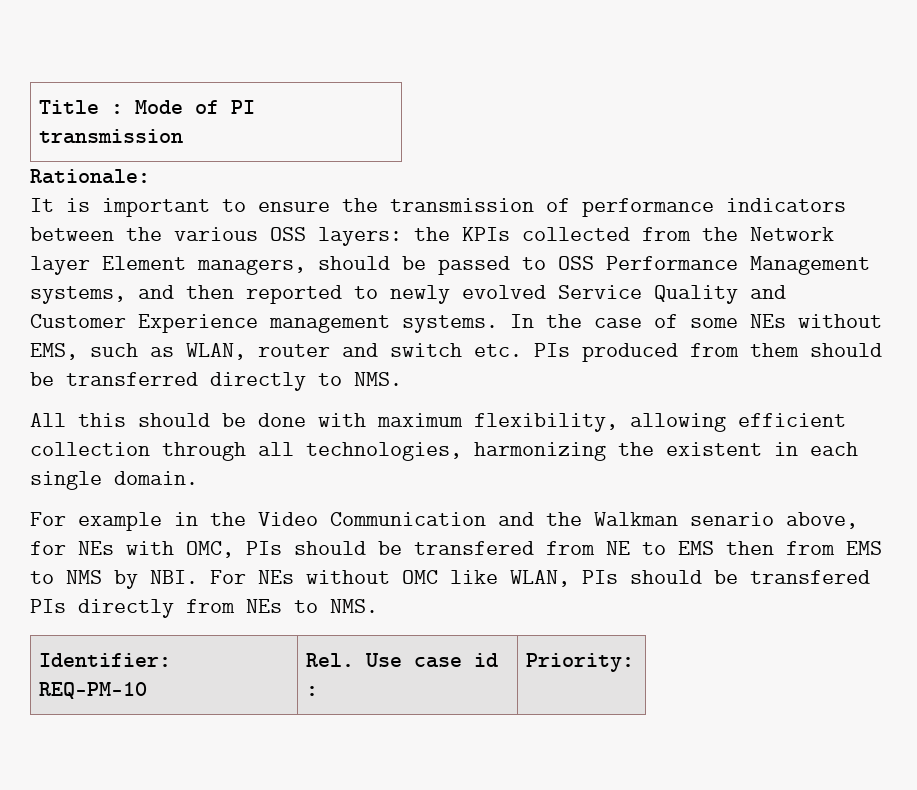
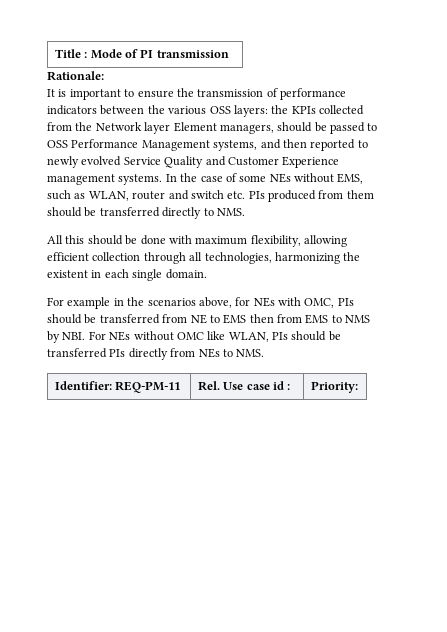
[258,512,774,526] Video Communication and the Walkman senario -> [147,298,196,306] scenarios
[414,541,534,555] transfered -> [99,314,160,324] transferred
[750,570,870,584] transfered -> [47,348,107,358] transferred
[39,682,148,699] REQ-PM-10 -> [115,381,181,393] REQ-PM-11

